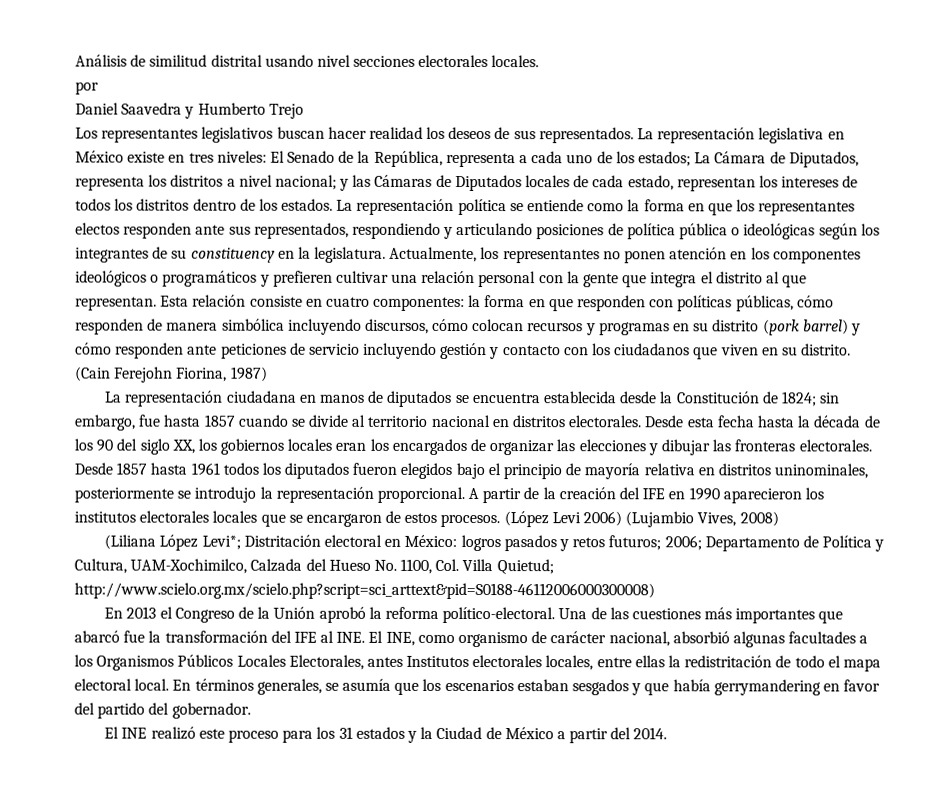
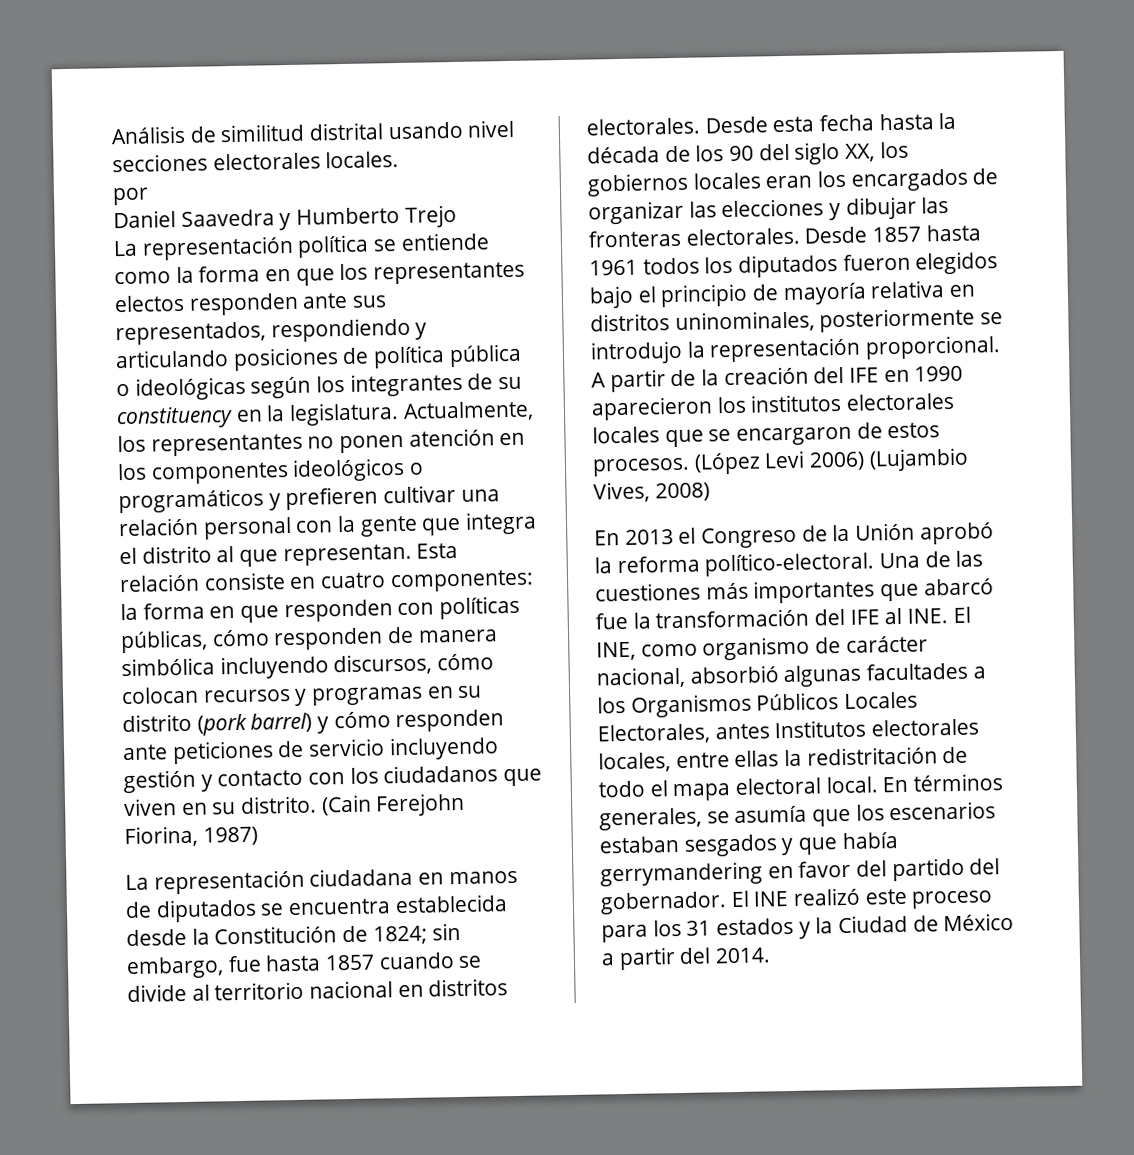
[75,126,845,144] [75,150,859,168] [75,174,859,192] [75,198,334,211] Los representantes legislativos buscan hacer realidad los deseos de sus representados. La representación legislativa en México existe en tres niveles: El Senado de la República, representa a cada uno de los estados; La Cámara de Diputados, representa los distritos a nivel nacional; y las Cámaras de Diputados locales de cada estado, representan los intereses de todos los distritos dentro de los estados. -> (457, 216) none
[104,534,885,552] [74,558,554,575] [74,582,655,600] // (Liliana López Levi*; Distritación electoral en México: logros pasados y retos futuros; 2006; Departamento de Política y Cultura, UAM-Xochimilco, Calzada del Hueso No. 1100, Col. Villa Quietud; http://www.scielo.org.mx/scielo.php?script=sci_arttext&pid=S0188-46112006000300008) -> (710, 492) none
(251, 710) // -> (727, 903) none

